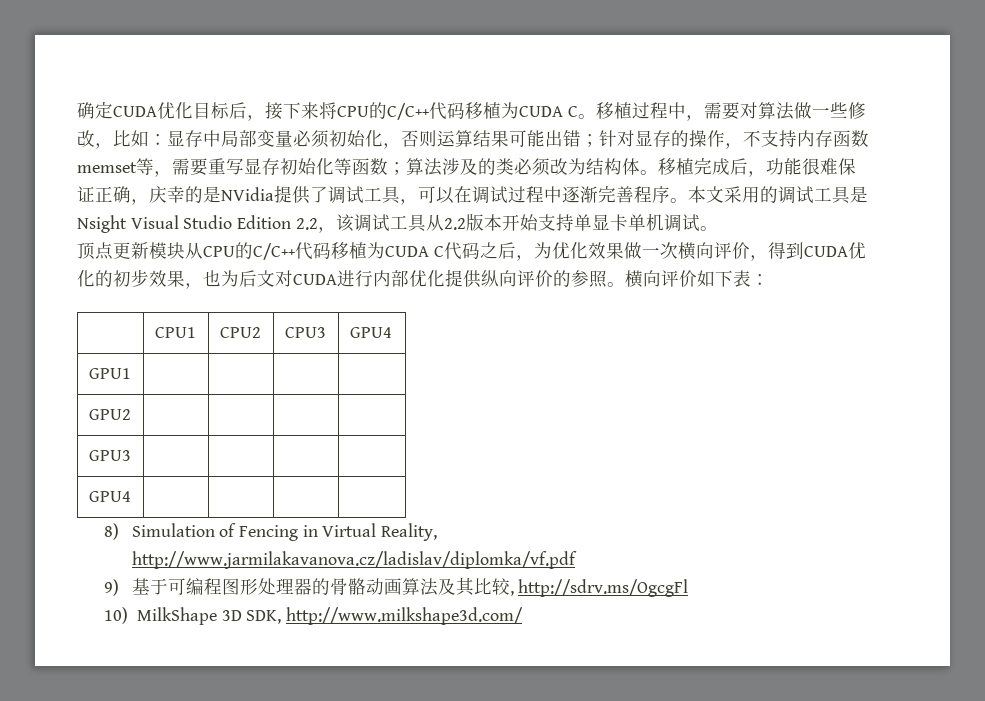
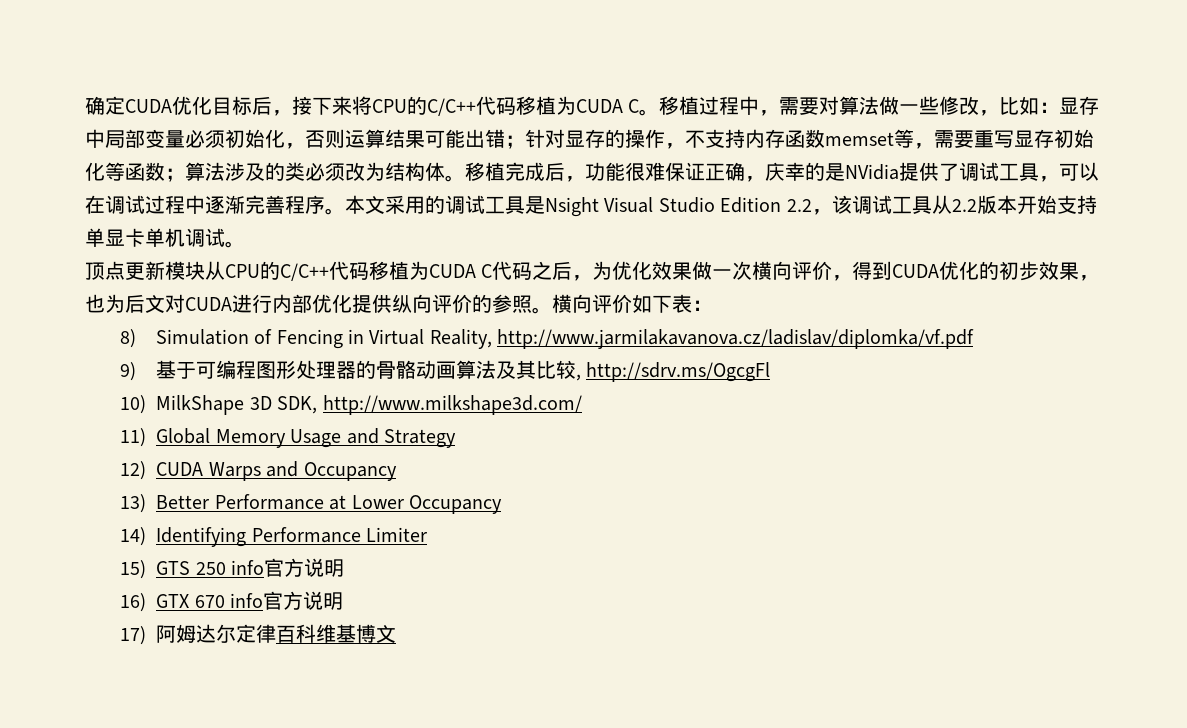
[154,327,196,338] [219,327,261,338] [284,327,326,338] [349,327,392,338] [88,368,131,379] [88,409,131,420] [88,450,131,461] [88,491,131,502] // | CPU1 | CPU2 | CPU3 | GPU4 // GPU1 | | | | // GPU2 | | | | // GPU3 | | | | // GPU4 | | | | -> (712, 305) none
(524, 616) none -> [120,428,457,448] [120,461,397,481] [120,494,503,514] [120,527,428,547] [120,558,345,579] [120,591,344,612] [120,624,397,645] // 11) Global Memory Usage and Strategy // 12) CUDA Warps and Occupancy // 13) Better Performance at Lower Occupancy // 14) Identifying Performance Limiter // 15) GTS 250 info官方说明 // 16) GTX 670 info官方说明 // 17)阿姆达尔定律百科维基博文

